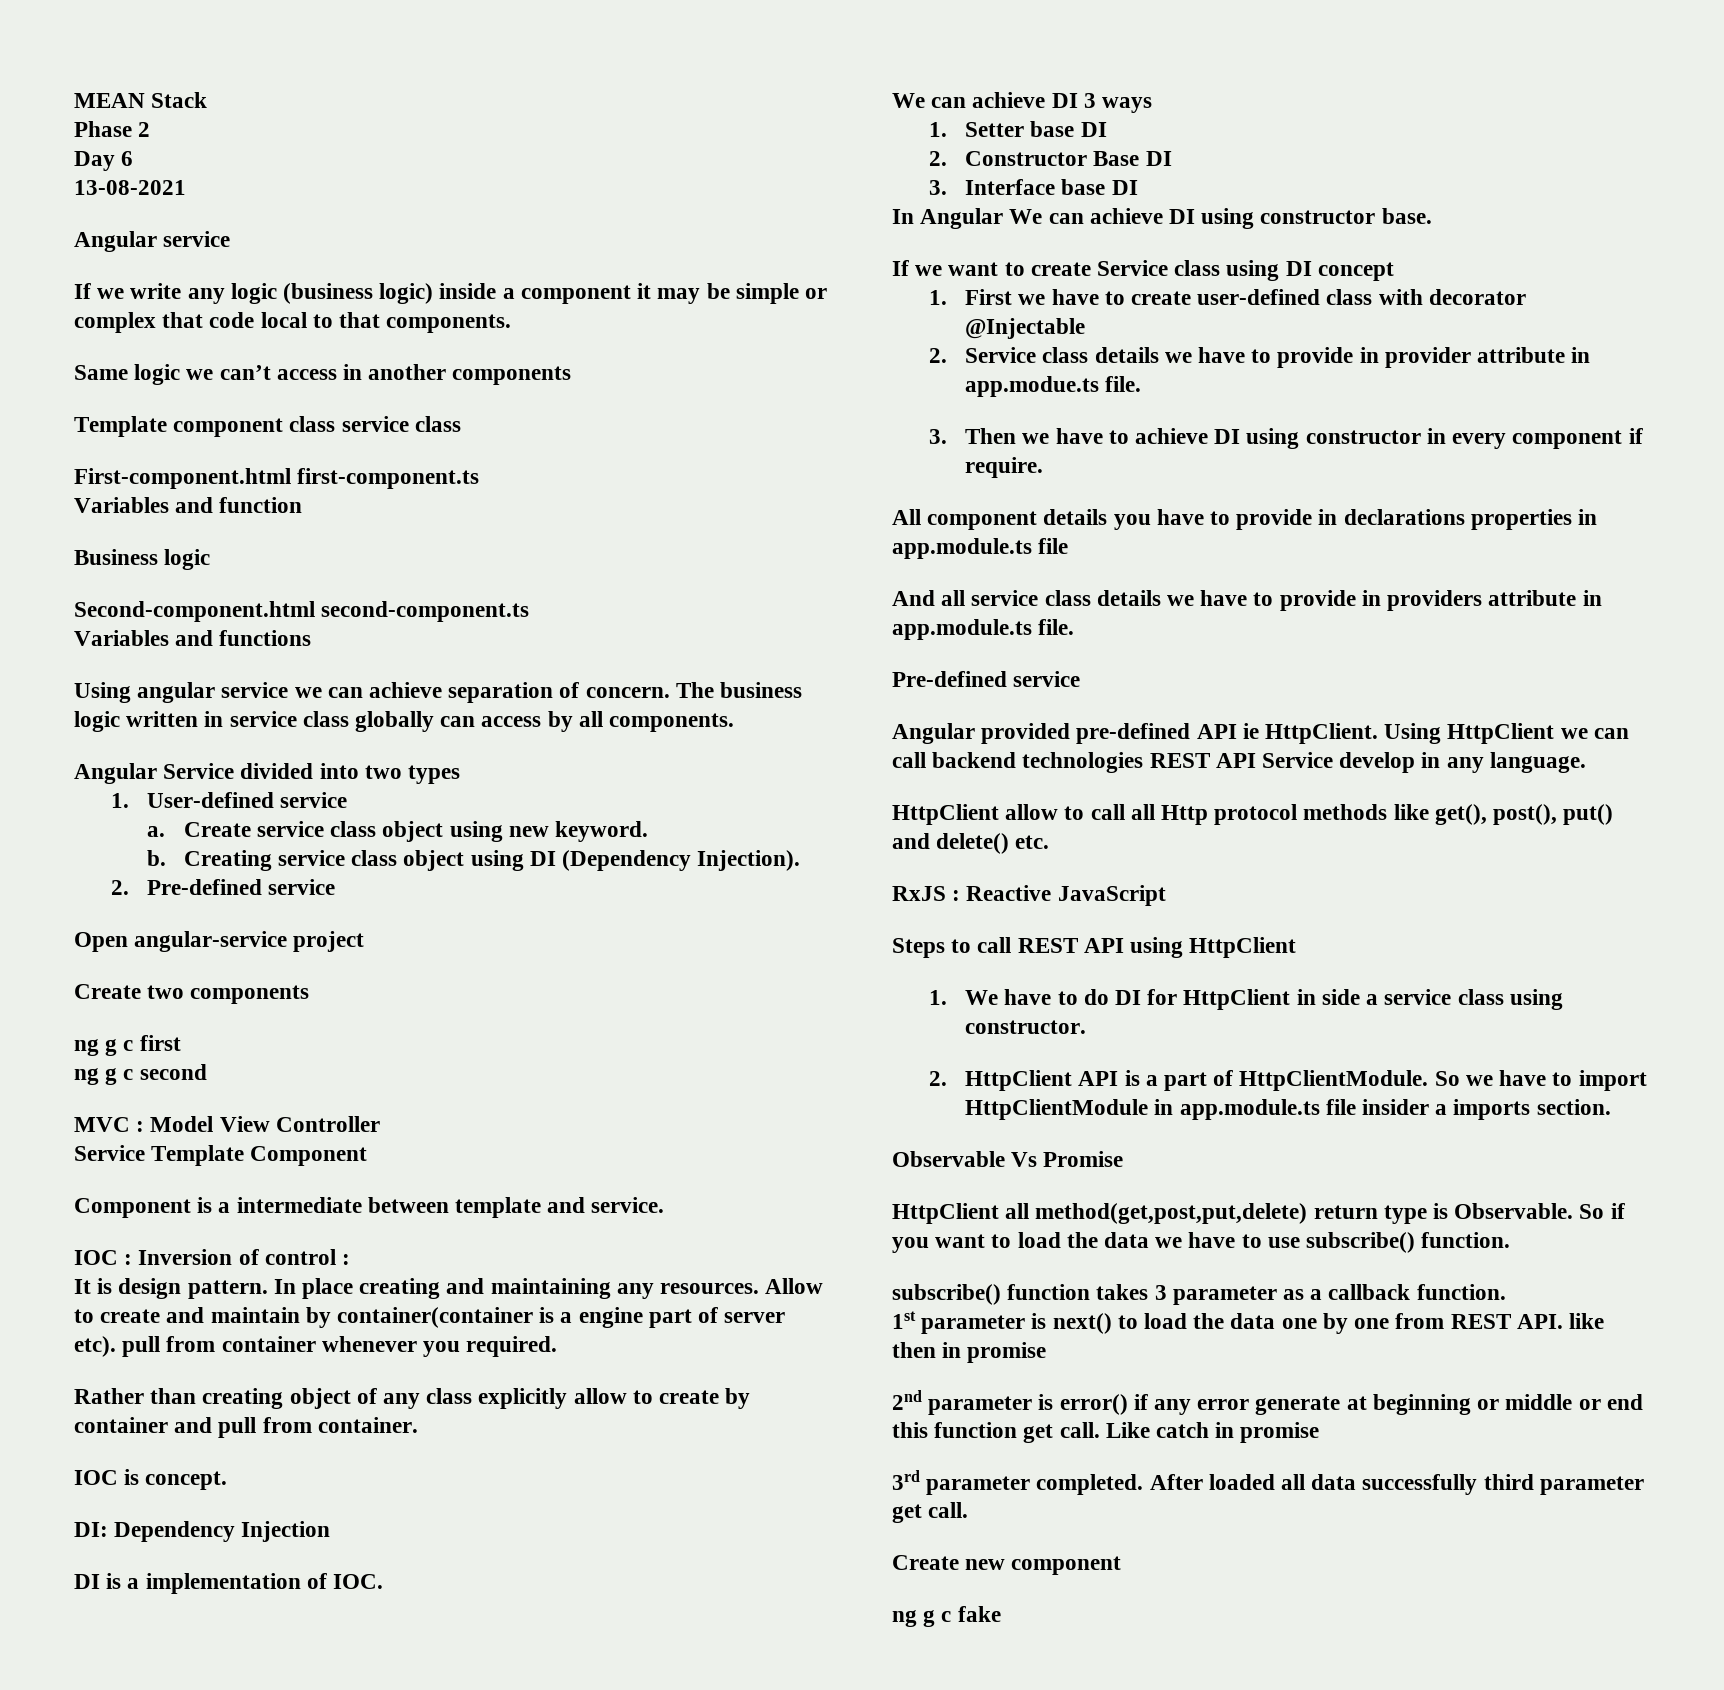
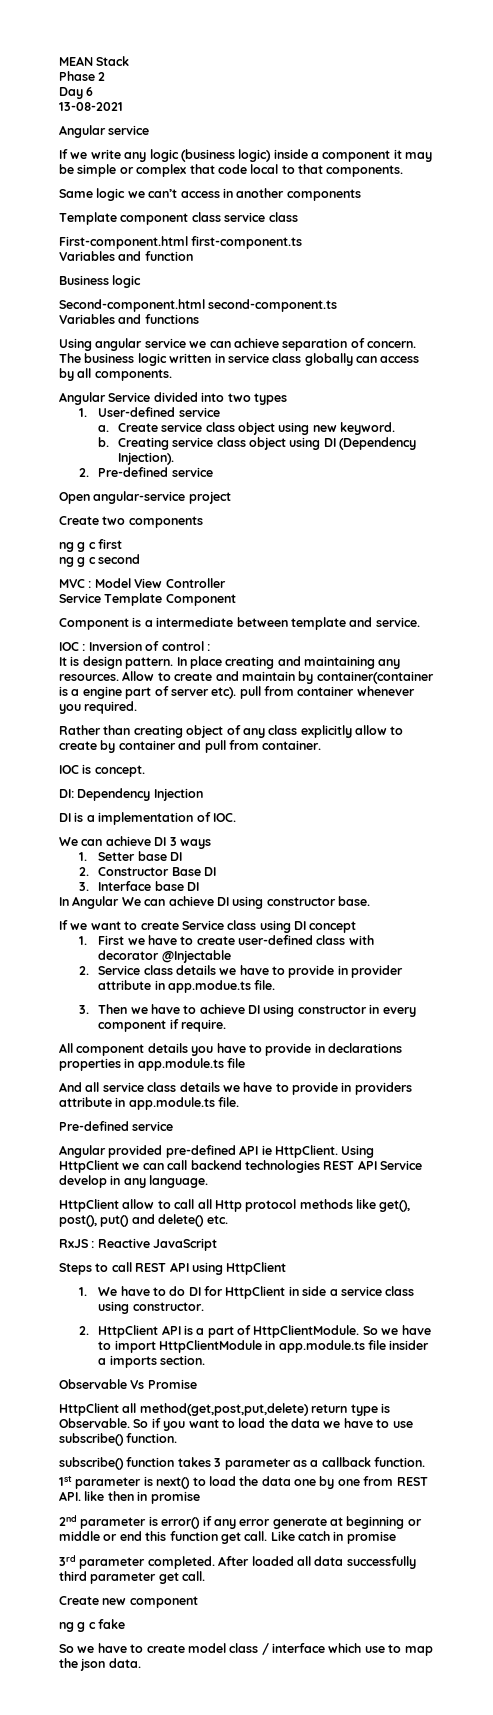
(1001, 1614) none -> [59,1643,433,1656] [59,1658,141,1671] // So we have to create model class / interface which use to map the json data.

